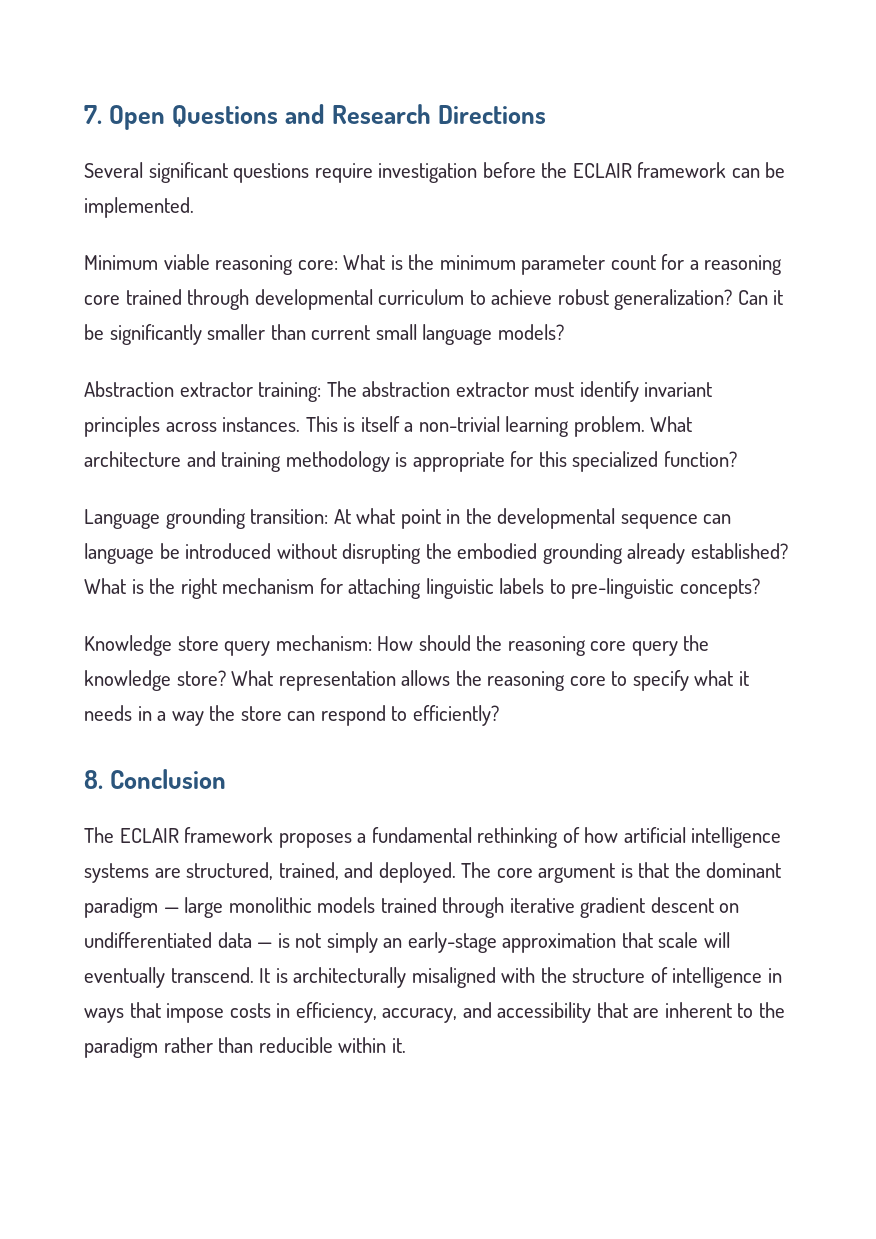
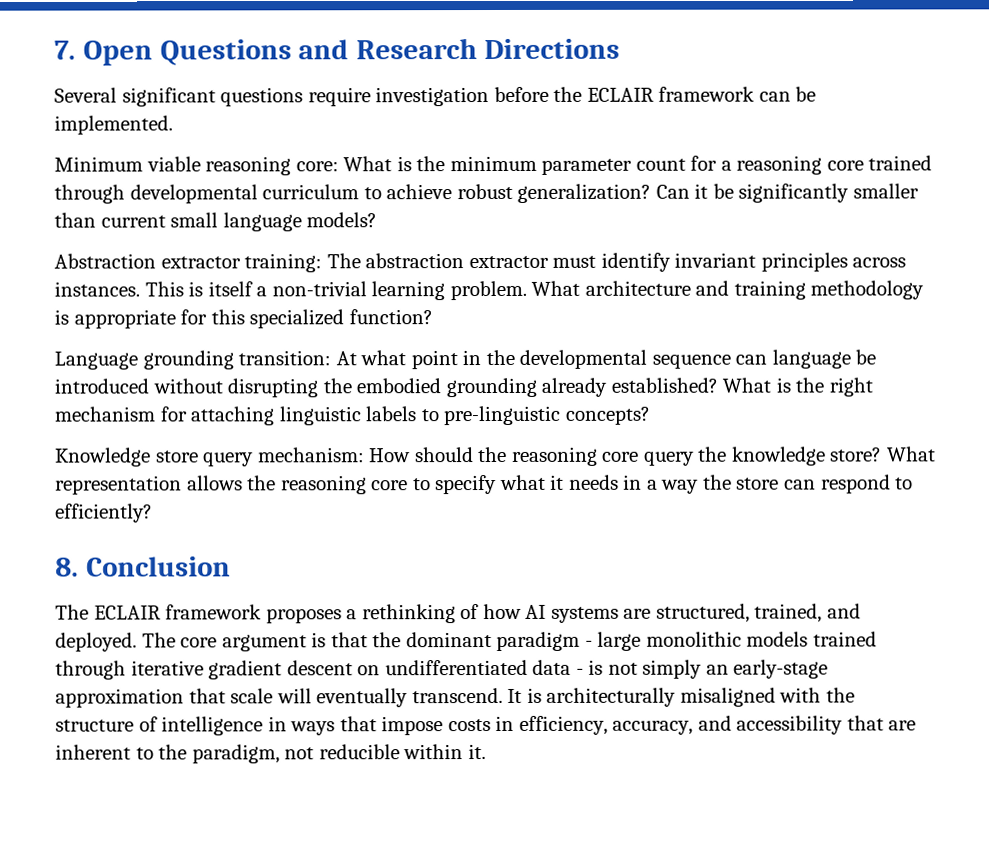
[371,827,472,843] fundamental -> (358, 614) none
[623,827,782,848] artificial intelligence -> [525,604,547,619] AI
[163,907,179,913] — -> [584,640,593,647] -
[257,942,273,948] — -> [575,668,584,675] -
[84,1037,254,1058] paradigm rather than -> [191,744,315,764] paradigm, not

